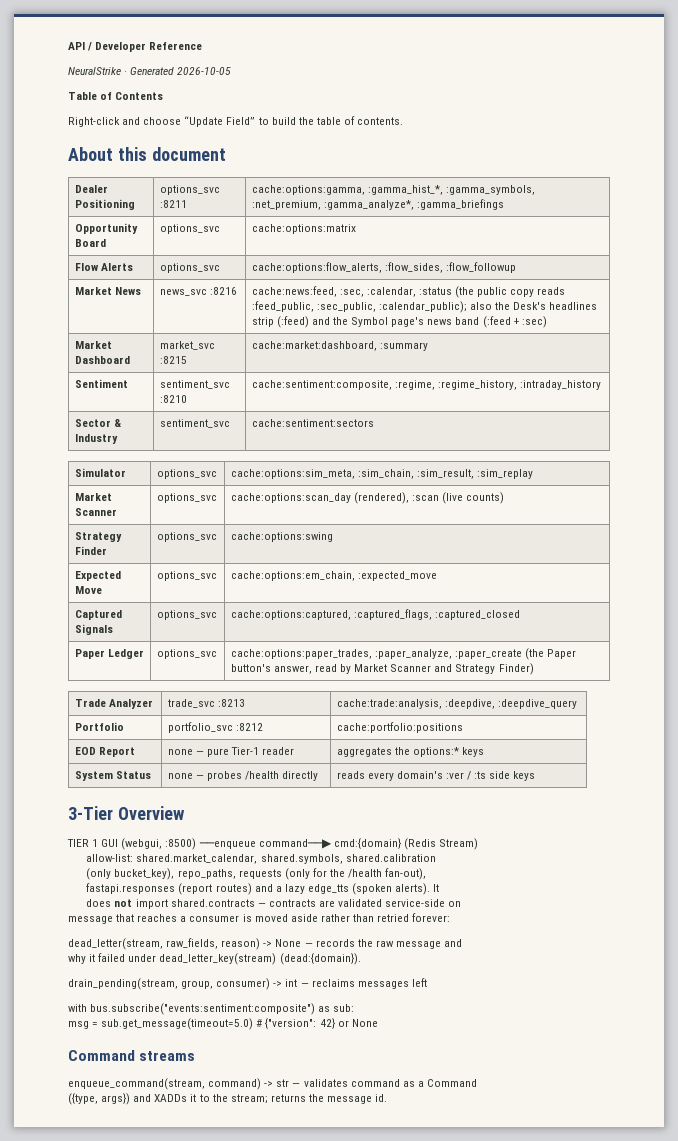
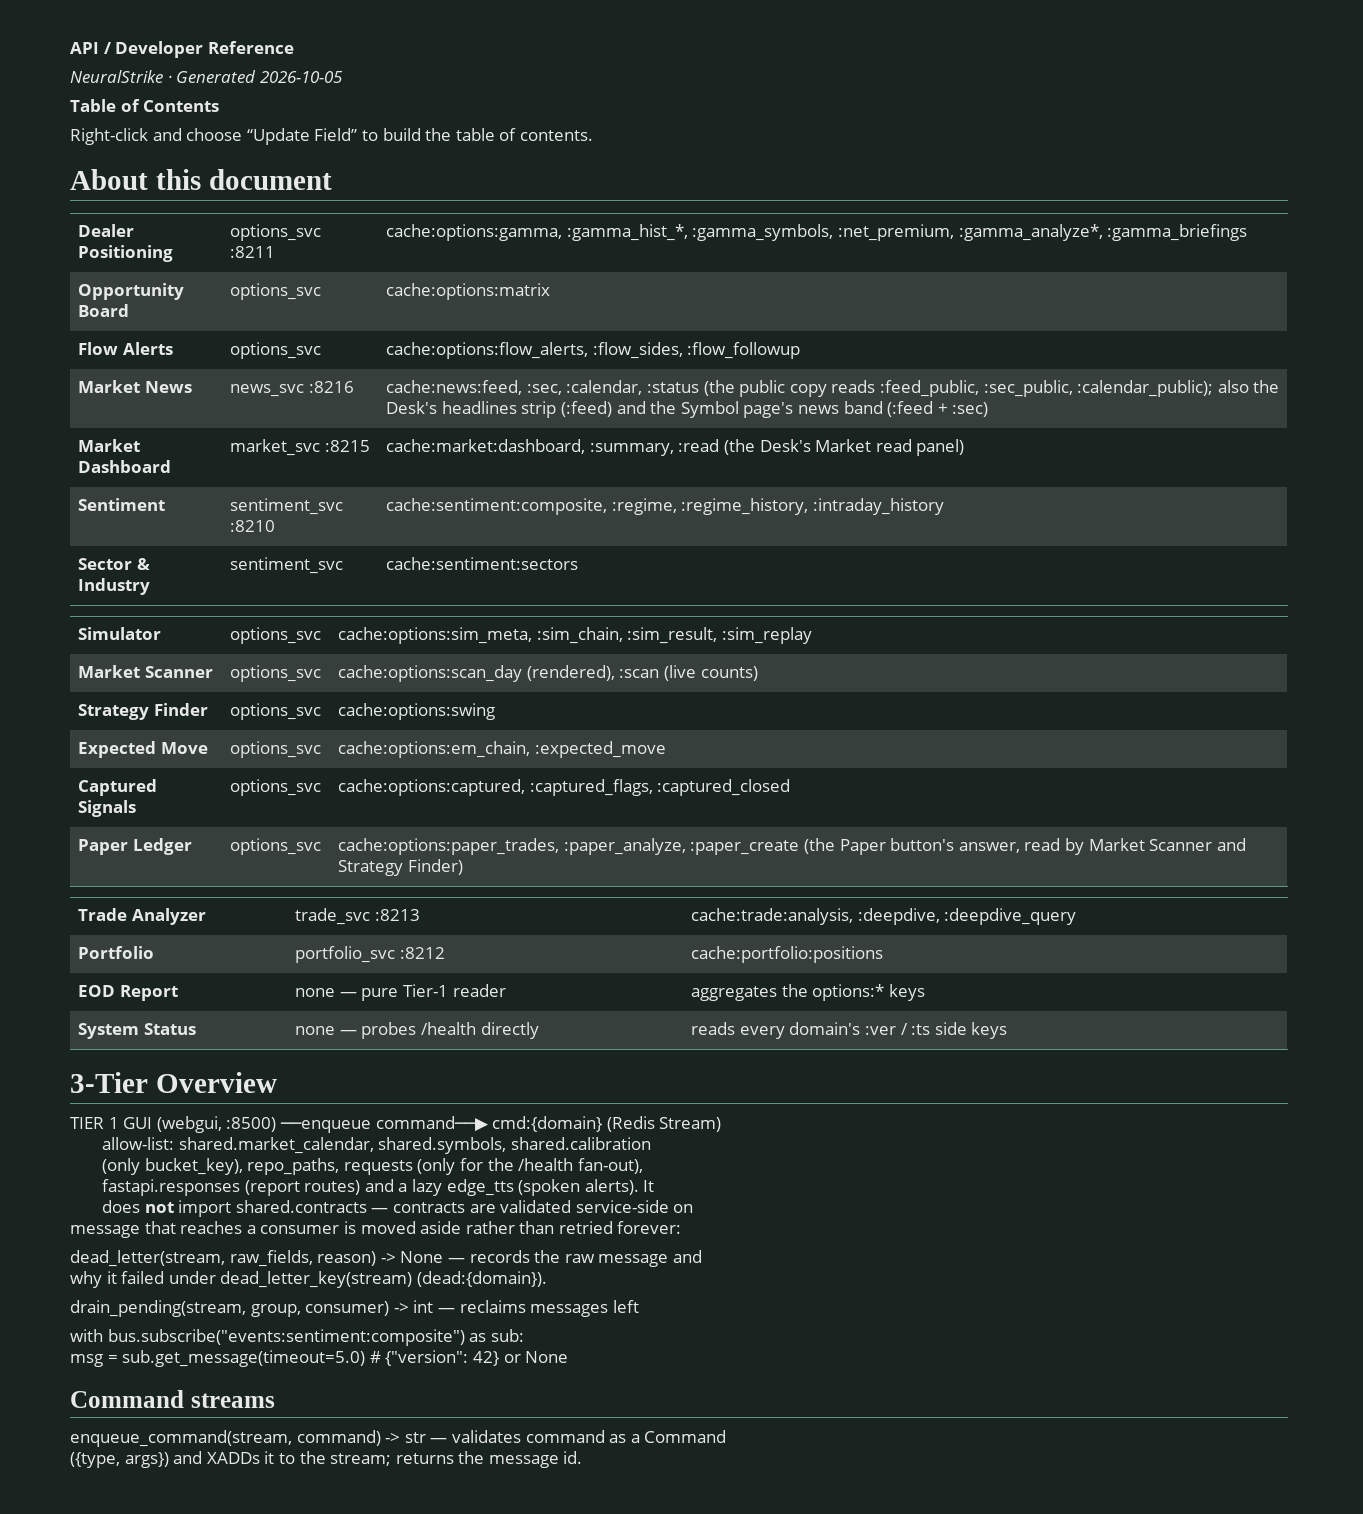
[379,342,428,351] :summary -> [589,439,965,456] :summary, :read (the Desk's Market read panel)

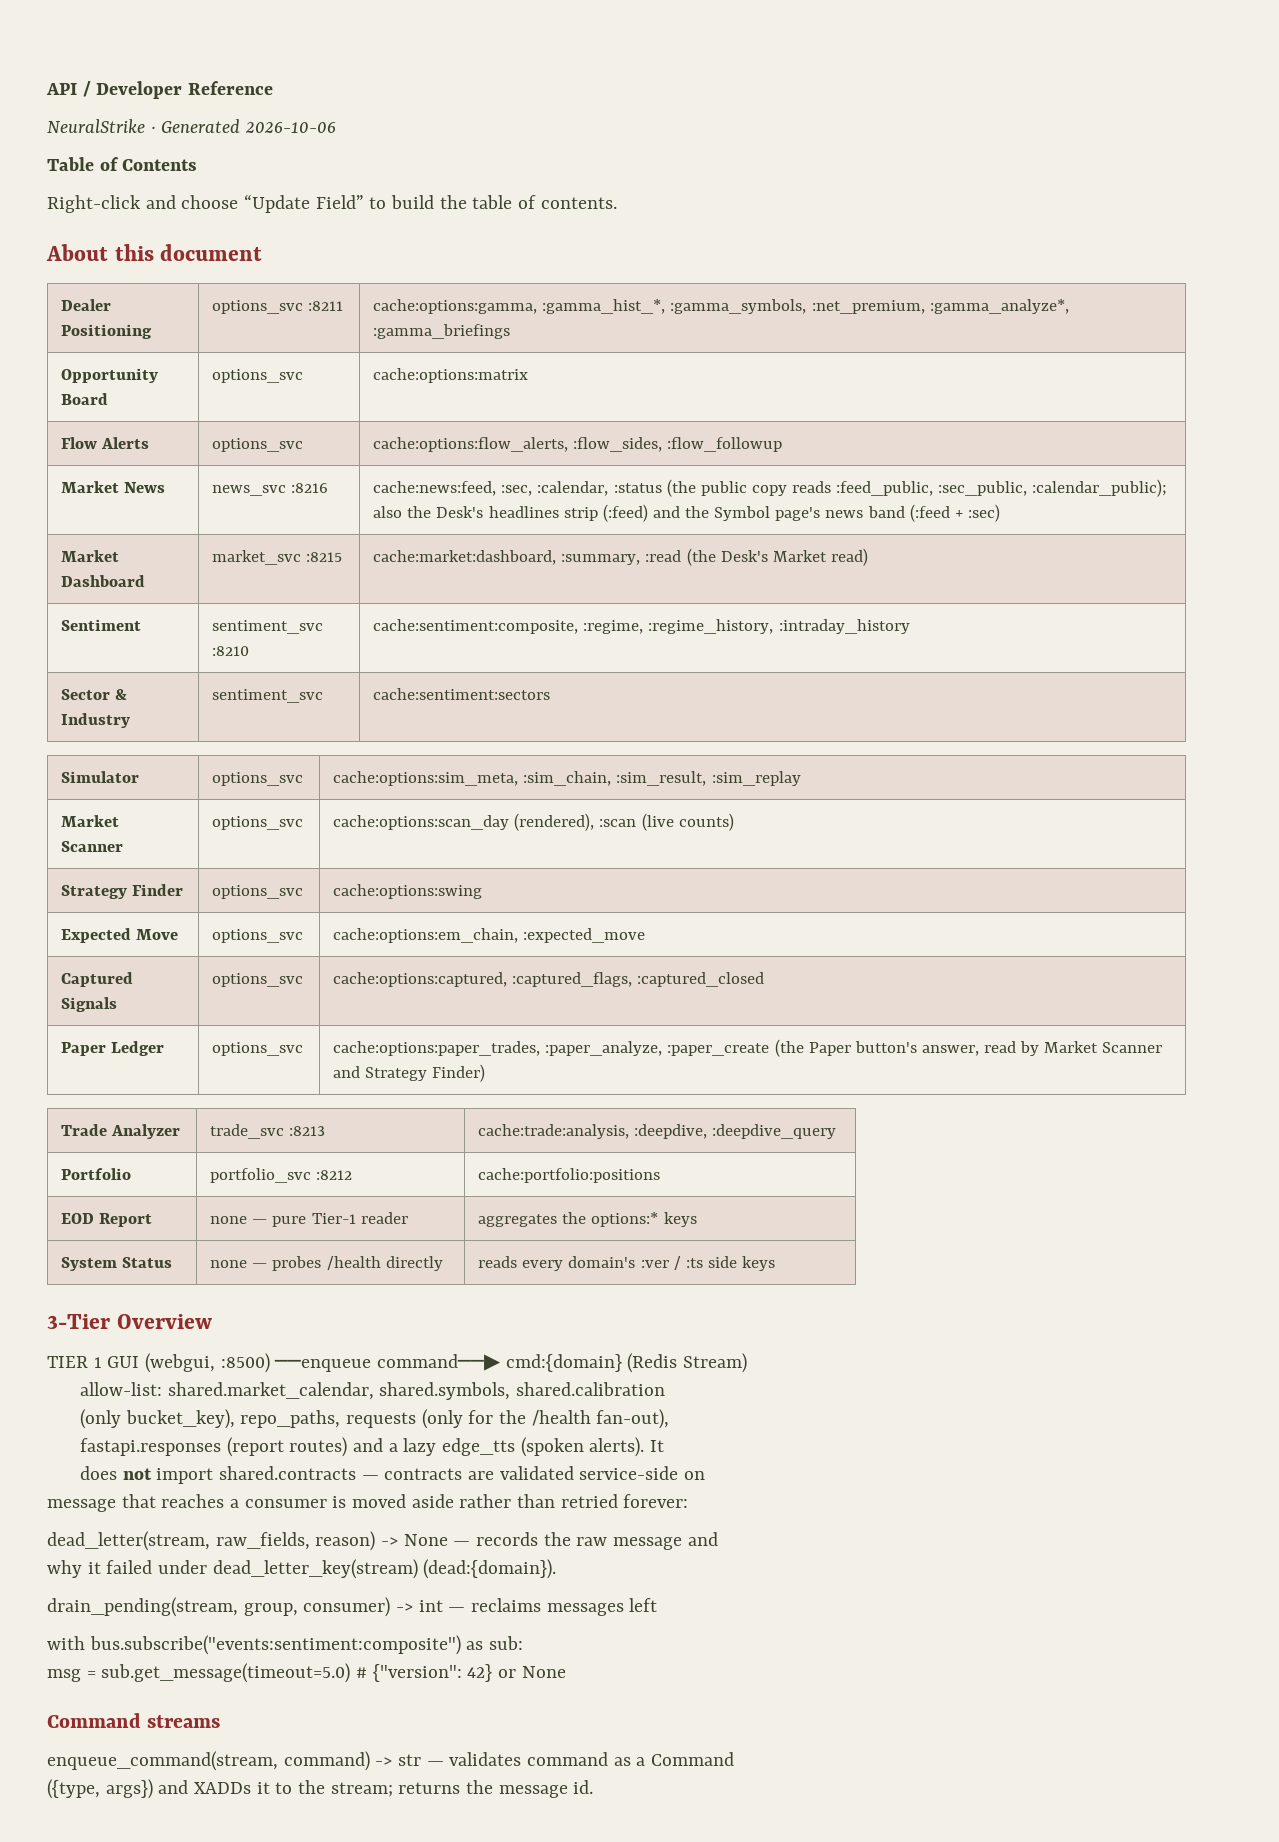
[259,71,343,83] 2026-10-05 -> [245,122,337,133] 2026-10-06
[875,439,965,456] read panel) -> [830,548,868,566] read)

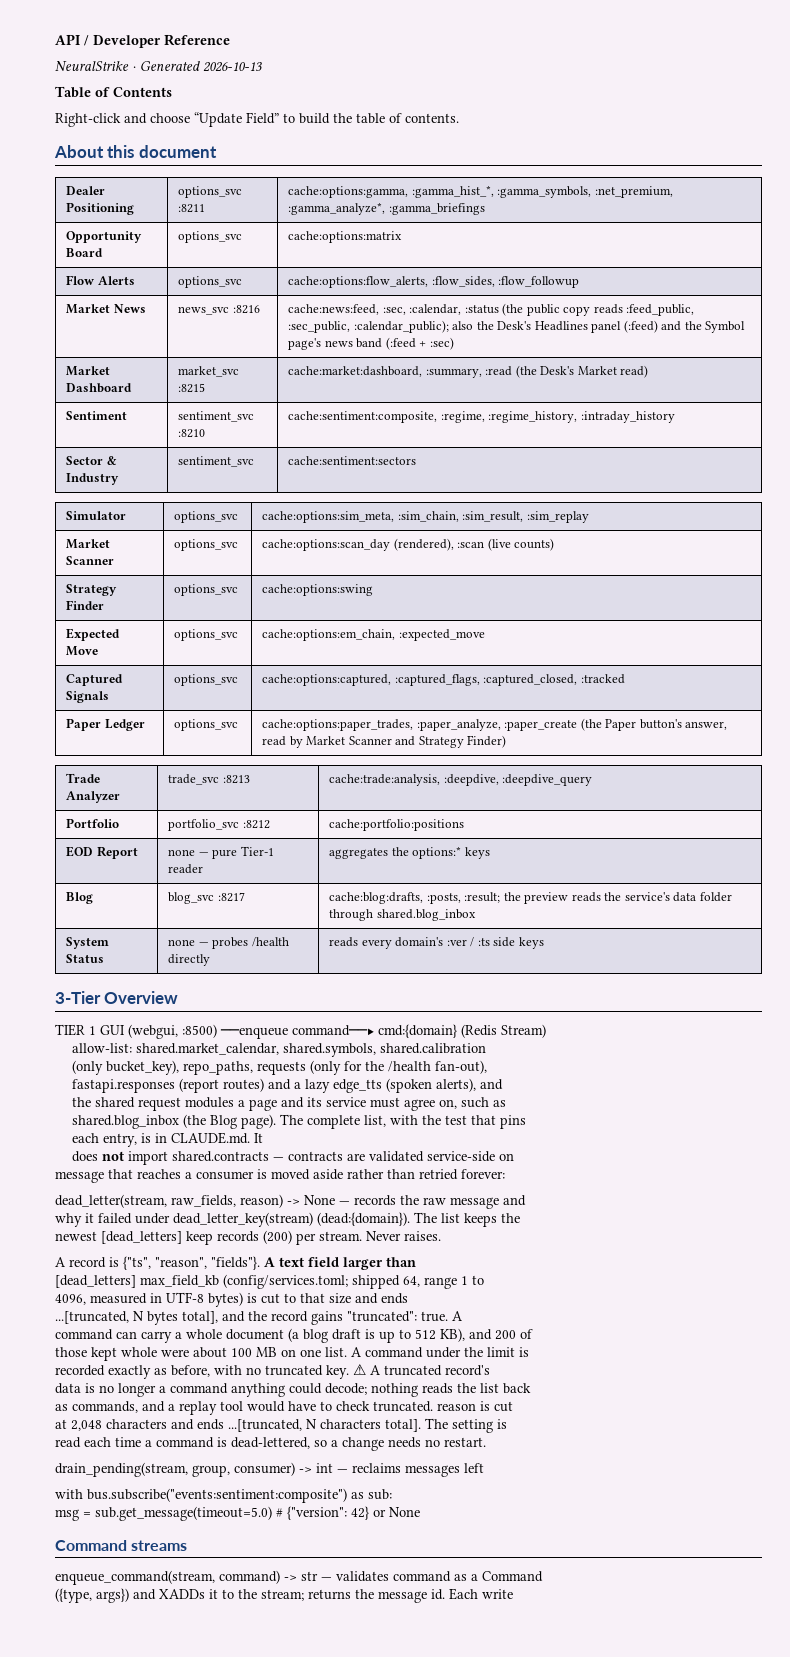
[245,122,337,133] 2026-10-06 -> [203,61,262,72] 2026-10-13
[488,506,598,521] headlines strip -> [534,321,622,333] Headlines panel
[637,972,765,987] :captured_closed -> [483,674,625,686] :captured_closed, :tracked
(697, 1219) none -> [66,892,94,904] [168,892,245,904] [329,892,732,904] [329,909,476,921] // Blog | blog_svc :8217 | cache:blog:drafts, :posts, :result; the preview reads the service's data folder through shared.blog_inbox
[589,1437,645,1457] alerts). -> [435,1078,503,1092] [71,1097,506,1111] [71,1114,526,1129] [71,1132,250,1147] alerts), and // the shared request modules a page and its service must agree on, such as // shared.blog_inbox (the Blog page). The complete list, with the test that pins // each entry, is in CLAUDE.md.
(557, 1569) none -> [414,1212,520,1227] [55,1230,441,1245] [55,1256,416,1270] [55,1274,484,1289] [55,1292,408,1307] [55,1311,463,1325] [55,1328,533,1343] [55,1347,529,1361] [55,1364,490,1379] [55,1383,531,1397] [55,1401,513,1415] [55,1418,507,1433] [55,1437,486,1451] The list keeps the // newest [dead_letters] keep records (200) per stream. Never raises. // A record is {"ts", "reason", "fields"}. A text field larger than // [dead_letters] max_field_kb (config/services.toml; shipped 64, range 1 to // 4096, measured in UTF-8 bytes) is cut to that size and ends // ...[truncated, N bytes total], and the record gains "truncated": true. A // command can carry a whole document (a blog draft is up to 512 KB), and 200 of // those kept whole were about 100 MB on one list. A command under the limit is // recorded exactly as before, with no truncated key. ⚠ A truncated record's // data is no longer a command anything could decode; nothing reads the list back // as commands, and a replay tool would have to check truncated. reason is cut // at 2,048 characters and ends ...[truncated, N characters total]. The setting is // read each time a command is dead-lettered, so a change needs no restart.
(594, 1787) none -> [449,1588,513,1600] Each write

